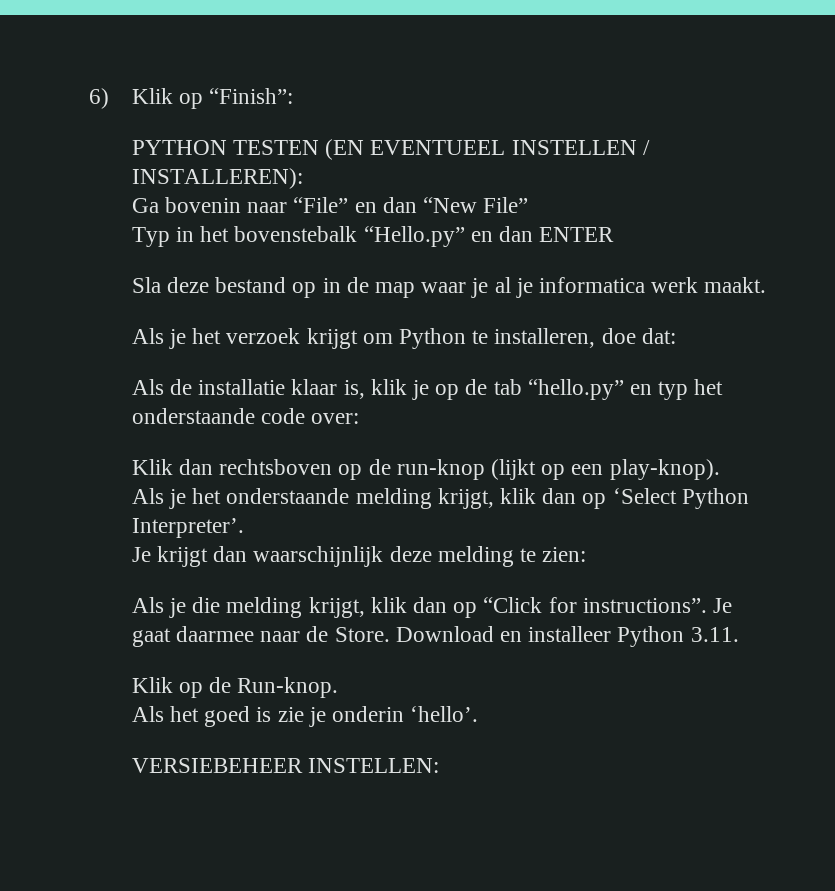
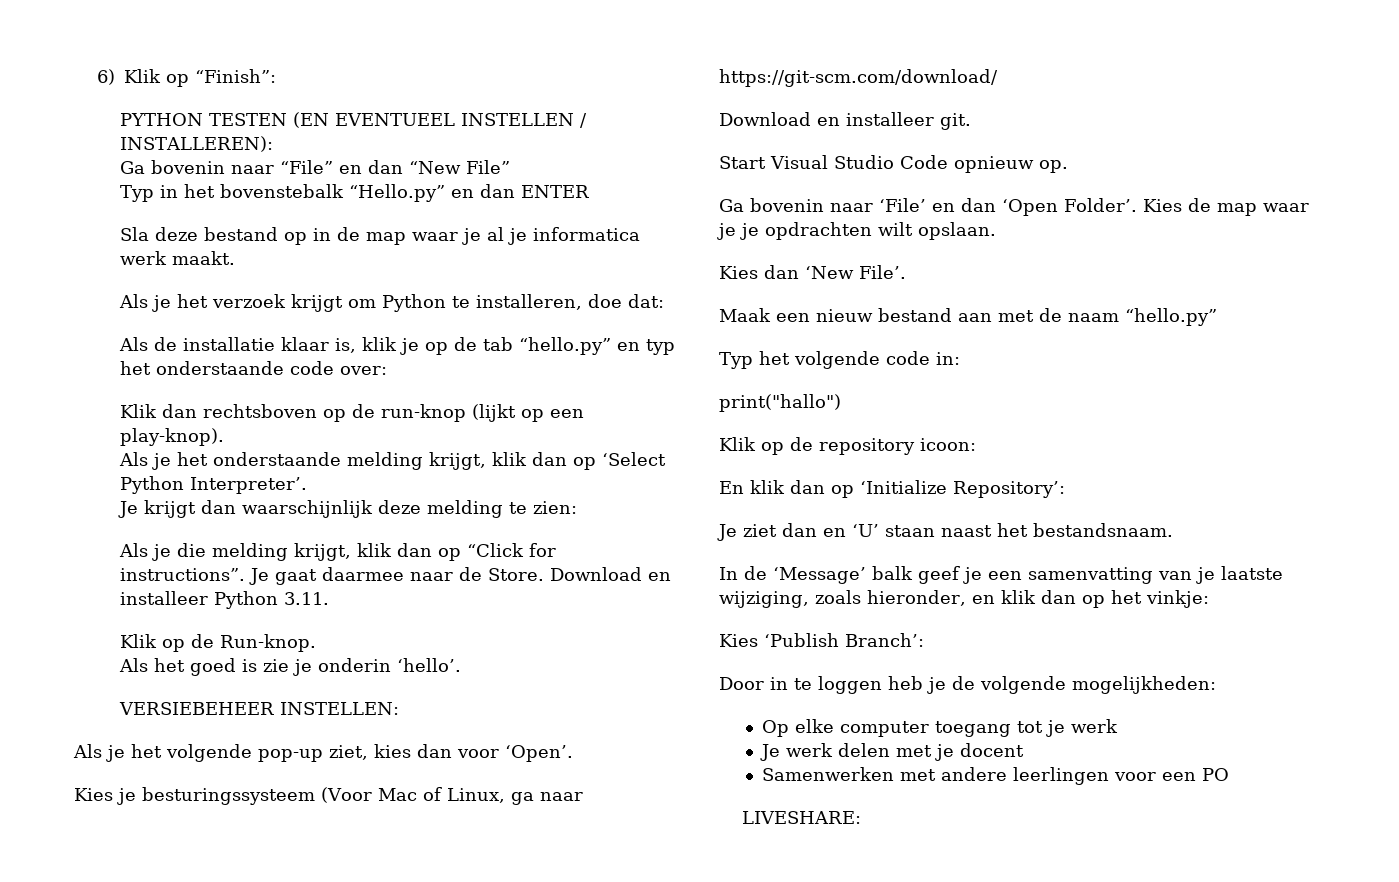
(439, 765) none -> [73,744,573,762] [74,787,583,805] [719,69,998,87] [719,112,971,130] [719,155,1068,173] [719,198,1309,216] [717,222,996,240] [719,265,906,279] [719,308,1217,326] [719,351,960,369] [719,394,841,412] [719,437,976,455] [719,480,1065,498] [717,523,1173,541] [719,566,1283,584] [719,590,1209,608] [719,633,924,647] [719,676,1216,694] [761,719,1118,737] [759,743,1024,761] [761,767,1229,785] [742,811,862,824] // Als je het volgende pop-up ziet, kies dan voor ‘Open’. // Kies je besturingssysteem (Voor Mac of Linux, ga naar https://git-scm.com/download/ // Download en installeer git. // Start Visual Studio Code opnieuw op. // Ga bovenin naar ‘File’ en dan ‘Open Folder’. Kies de map waar je je opdrachten wilt opslaan. // Kies dan ‘New File’. // Maak een nieuw bestand aan met de naam “hello.py” // Typ het volgende code in: // print("hallo") // Klik op de repository icoon: // En klik dan op ‘Initialize Repository’: // Je ziet dan en ‘U’ staan naast het bestandsnaam. // In de ‘Message’ balk geef je een samenvatting van je laatste wijziging, zoals hieronder, en klik dan op het vinkje: // Kies ‘Publish Branch’: // Door in te loggen heb je de volgende mogelijkheden: // Op elke computer toegang tot je werk // Je werk delen met je docent // Samenwerken met andere leerlingen voor een PO // LIVESHARE:

